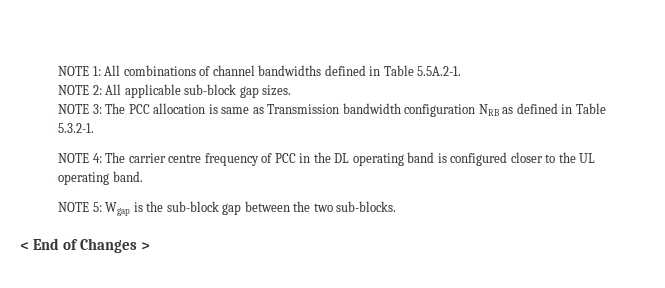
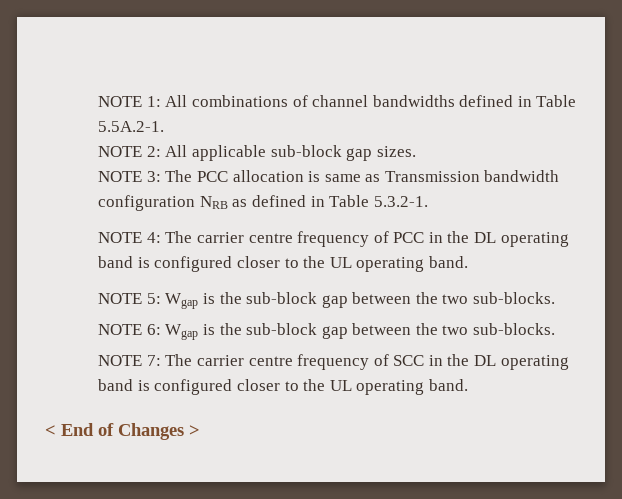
(397, 206) none -> [98,323,556,340] [98,354,569,370] [98,379,468,395] // NOTE 6: Wgap is the sub-block gap between the two sub-blocks. // NOTE 7: The carrier centre frequency of SCC in the DL operating band is configured closer to the UL operating band.

